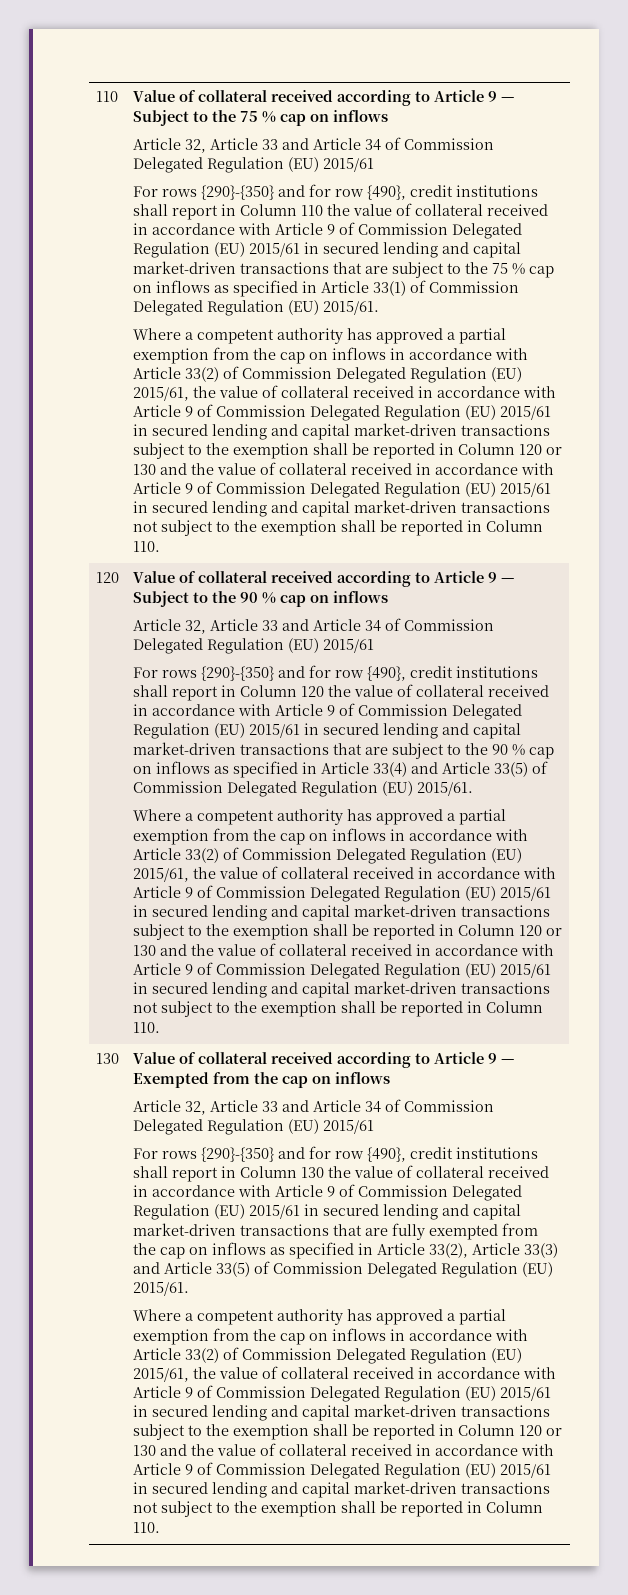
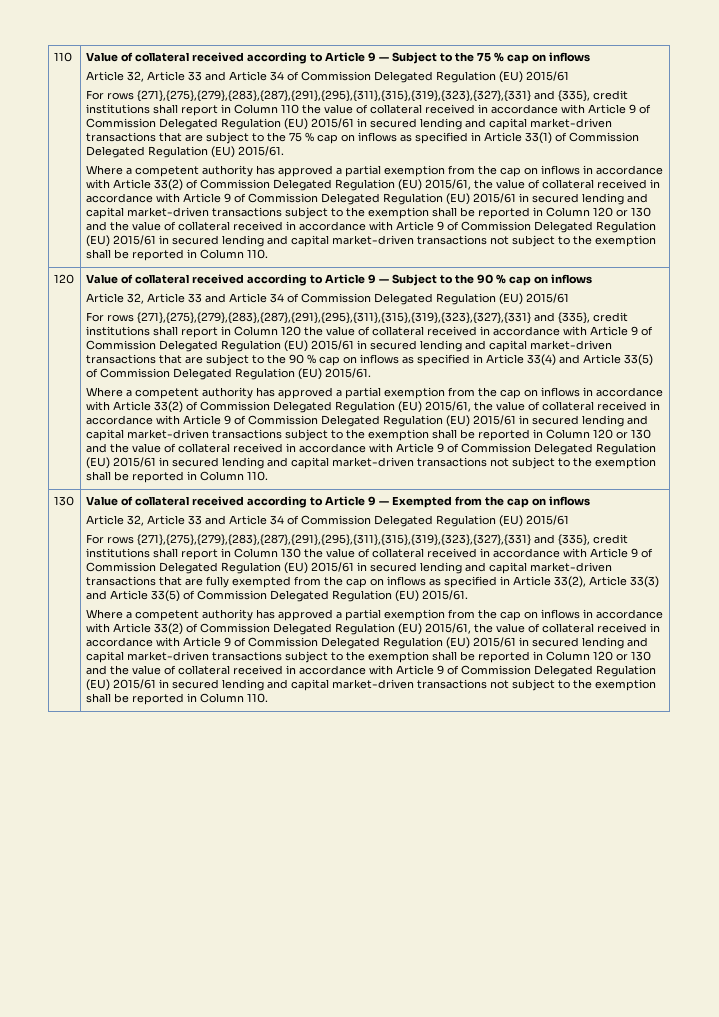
[200,184,406,200] {290}-{350} and for row {490}, -> [136,90,590,102] {271},{275},{279},{283},{287},{291},{295},{311},{315},{319},{323},{327},{331} and {335},
[200,665,406,681] {290}-{350} and for row {490}, -> [136,312,590,324] {271},{275},{279},{283},{287},{291},{295},{311},{315},{319},{323},{327},{331} and {335},
[200,1146,406,1162] {290}-{350} and for row {490}, -> [136,534,590,546] {271},{275},{279},{283},{287},{291},{295},{311},{315},{319},{323},{327},{331} and {335},

